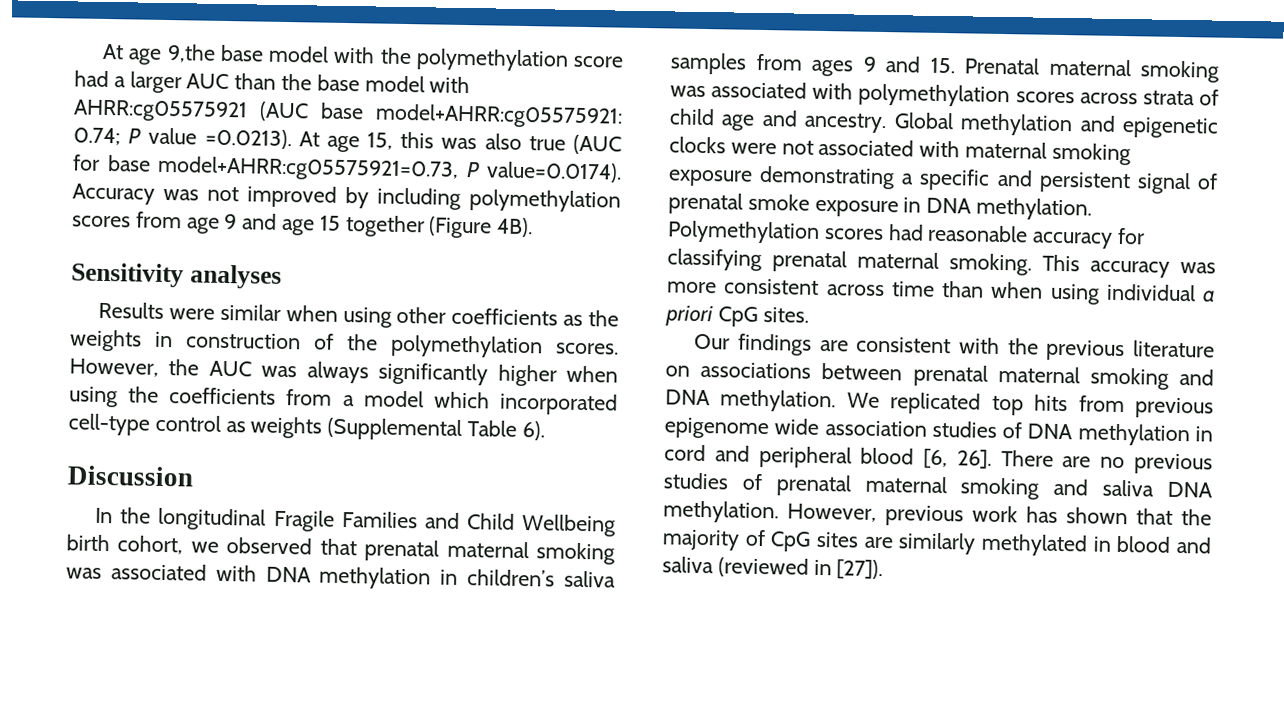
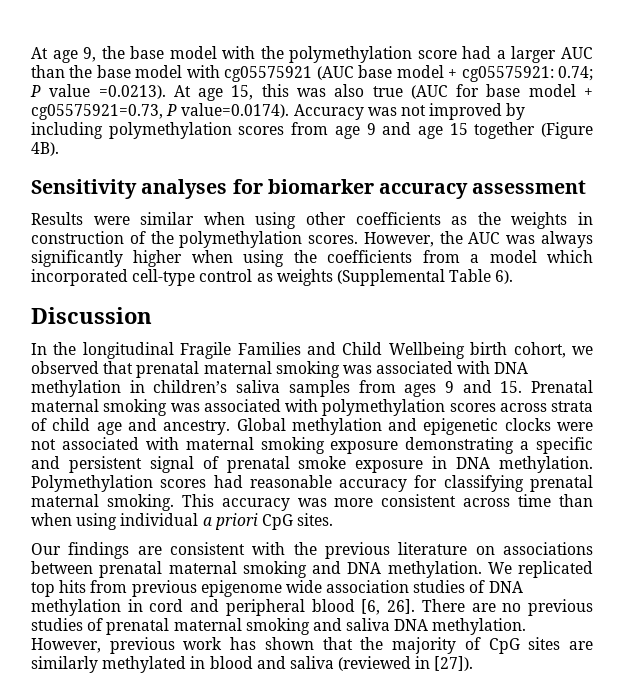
[102,43,216,65] At age 9,the -> [31,46,125,63] At age 9, the
[73,99,248,123] AHRR:cg05575921 -> [224,66,313,82] cg05575921
[375,103,623,129] model+AHRR:cg05575921: -> [396,65,554,82] model + cg05575921:
[157,155,460,182] model+AHRR:cg05575921=0.73, -> [528,84,593,97] [31,104,163,120] model + cg05575921=0.73,
(282, 276) none -> [232,179,587,199] for biomarker accuracy assessment

